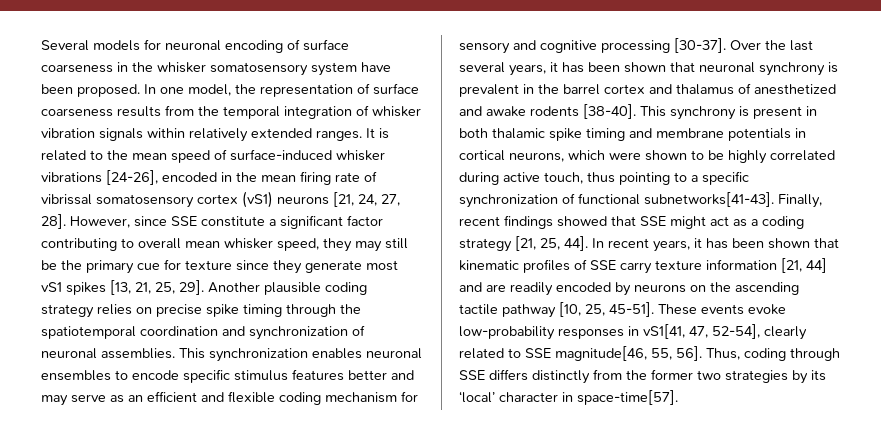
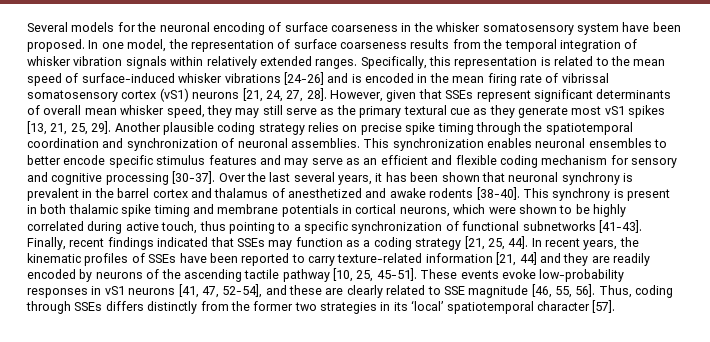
(161, 44) none -> [137,22,157,32] the
[366,128,375,138] It -> [360,56,538,69] Specifically, this representation
[106,170,158,185] [24-26], -> [283,72,362,85] [24-26] and is
[134,215,383,229] [41,238,134,251] since SSE constitute a significant factor contributing to -> [386,89,672,102] [27,105,40,115] given that SSEs represent significant determinants of
[41,259,269,274] be the primary cue for texture since -> [286,105,488,118] serve as the primary textural cue as
(128, 375) none -> [27,155,61,165] better
[348,370,387,380] better -> (257, 160) none
[644,192,774,207] subnetworks[41-43]. -> [522,220,642,233] subnetworks [41-43].
[557,216,729,229] showed that SSE might act -> [157,237,343,250] indicated that SSEs may function
[694,238,839,249] [459,259,702,274] it has been shown that kinematic profiles of SSE carry texture -> [619,237,639,247] [27,253,423,266] the kinematic profiles of SSEs have been reported to carry texture-related
(482, 287) none -> [563,253,589,266] they
[690,285,706,292] on -> [146,269,160,279] of
[643,324,760,339] vS1[41, 47, 52-54], -> [104,284,344,298] vS1 neurons [41, 47, 52-54], and these are
[555,346,647,361] magnitude[46, -> [468,284,552,298] magnitude [46,
[459,370,485,380] SSE -> [74,302,103,311] SSEs
[792,370,808,384] by -> [380,302,391,311] in
[499,390,678,405] character in space-time[57]. -> [446,300,616,314] spatiotemporal character [57].

